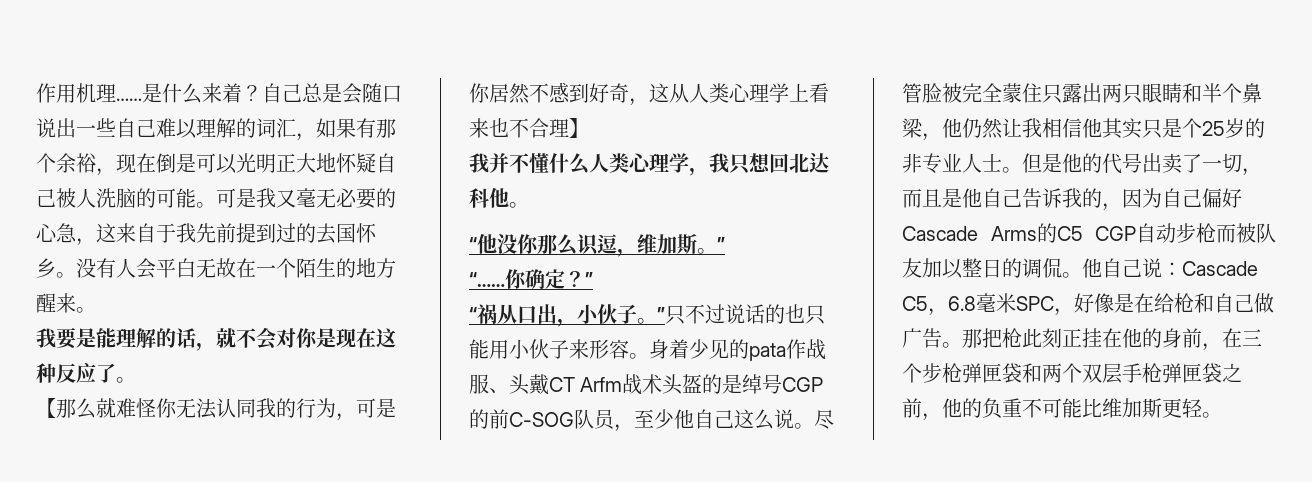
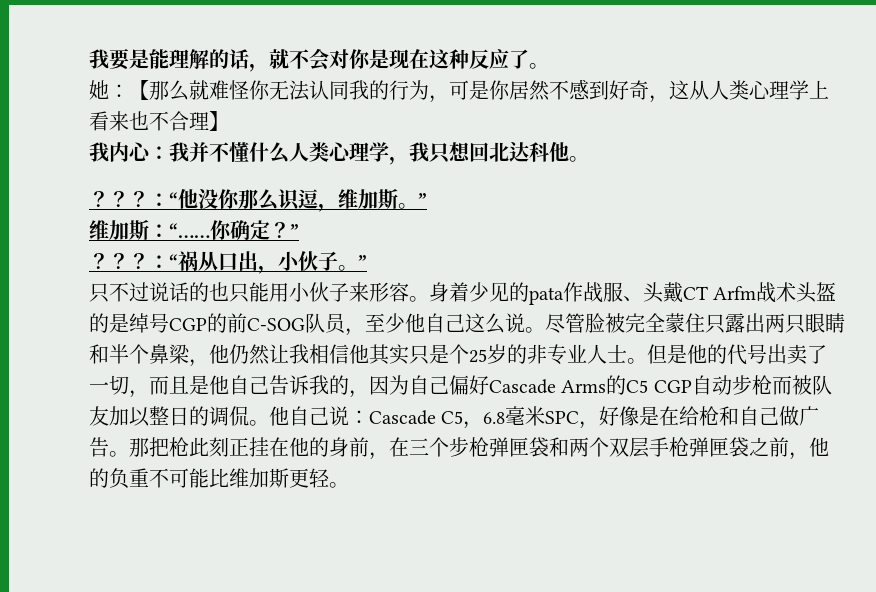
[36,83,402,104] [36,118,396,141] [36,153,396,176] [36,188,396,209] [36,223,377,246] [36,258,396,279] [36,293,96,313] 作用机理……是什么来着？自己总是会随口说出一些自己难以理解的词汇，如果有那个余裕，现在倒是可以光明正大地怀疑自己被人洗脑的可能。可是我又毫无必要的心急，这来自于我先前提到过的去国怀乡。没有人会平白无故在一个陌生的地方醒来。 // -> (89, 59) none
(136, 380) none -> [89,80,129,100] 她：
(489, 163) none -> [109,142,189,162] 内心：我
(529, 205) none -> [89,191,169,207] ？？？：
(725, 244) none -> [89,220,169,240] 维加斯：
(593, 279) none -> [89,253,169,269] ？？？：
(665, 314) none -> (367, 262) //

